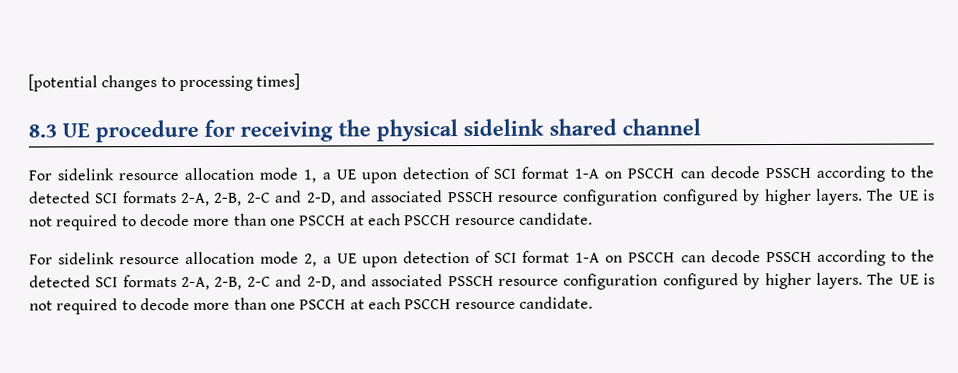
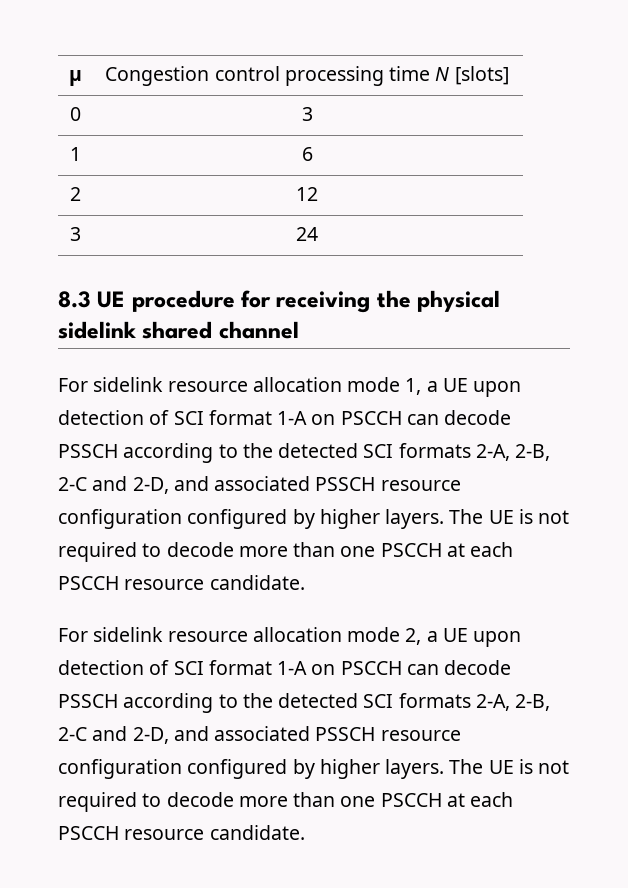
[28,73,301,92] [potential changes to processing times] -> [68,70,82,86] [105,66,509,86] [69,107,81,121] [301,107,313,121] [69,147,81,161] [301,147,313,161] [69,187,81,201] [296,187,318,201] [69,227,81,241] [296,227,318,241] µ | Congestion control processing time N [slots] // 0 | 3 // 1 | 6 // 2 | 12 // 3 | 24

